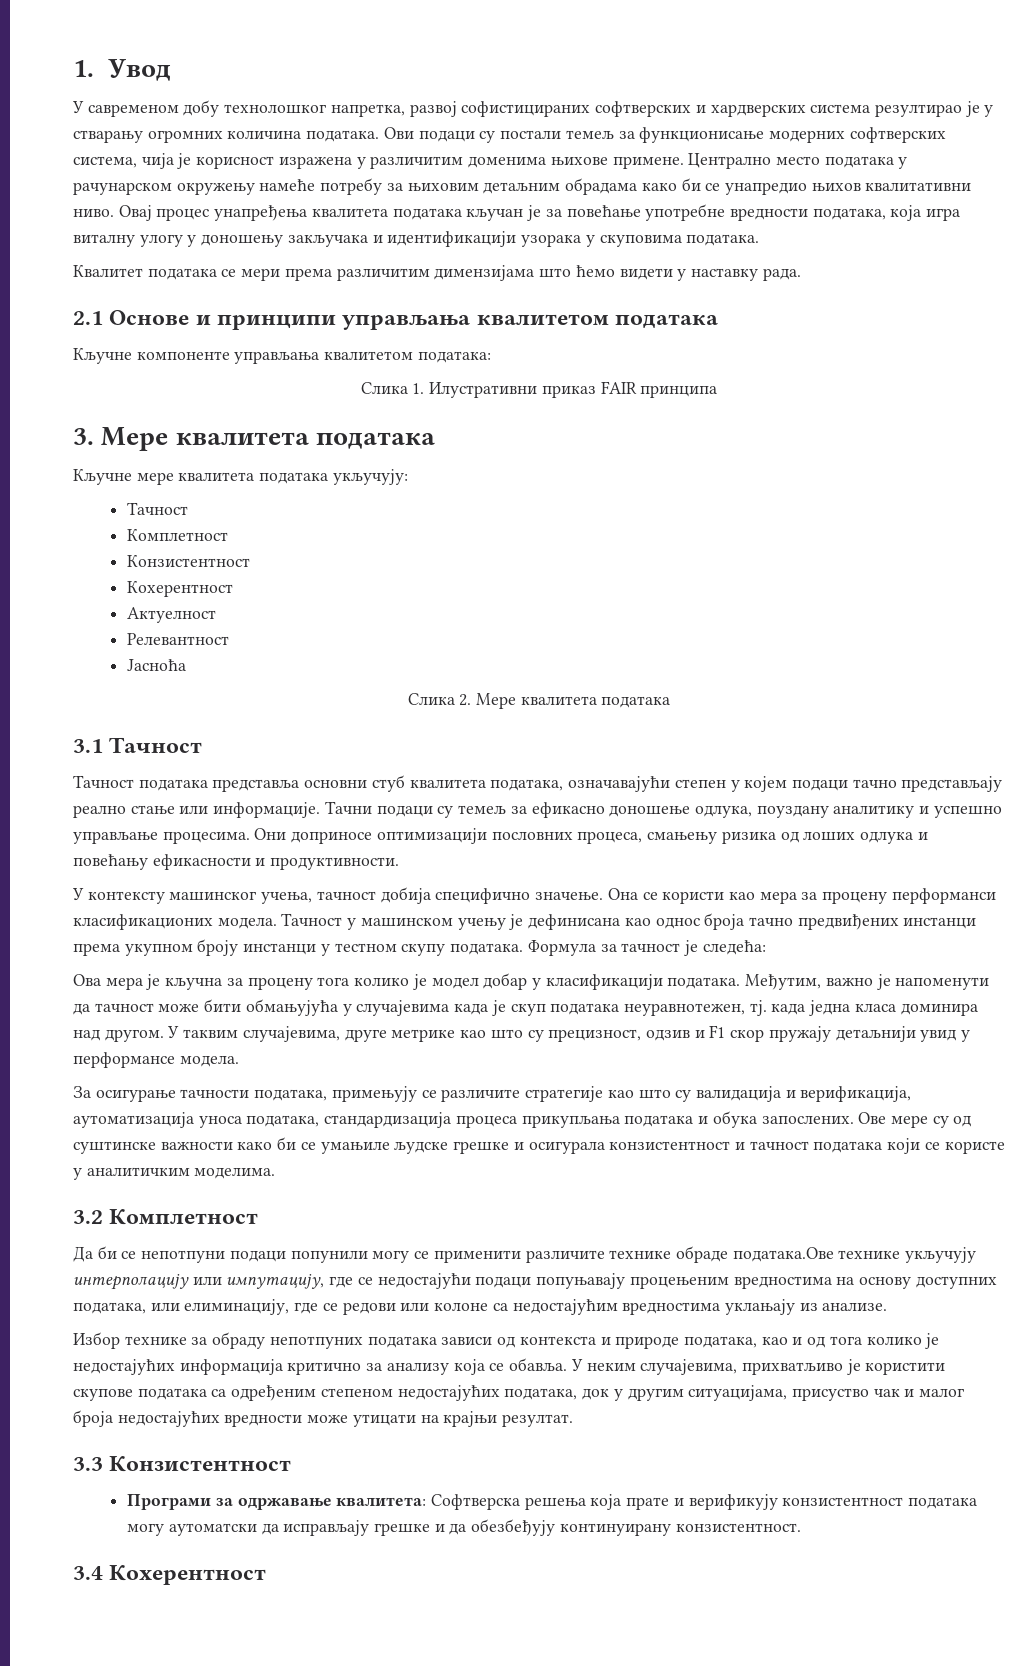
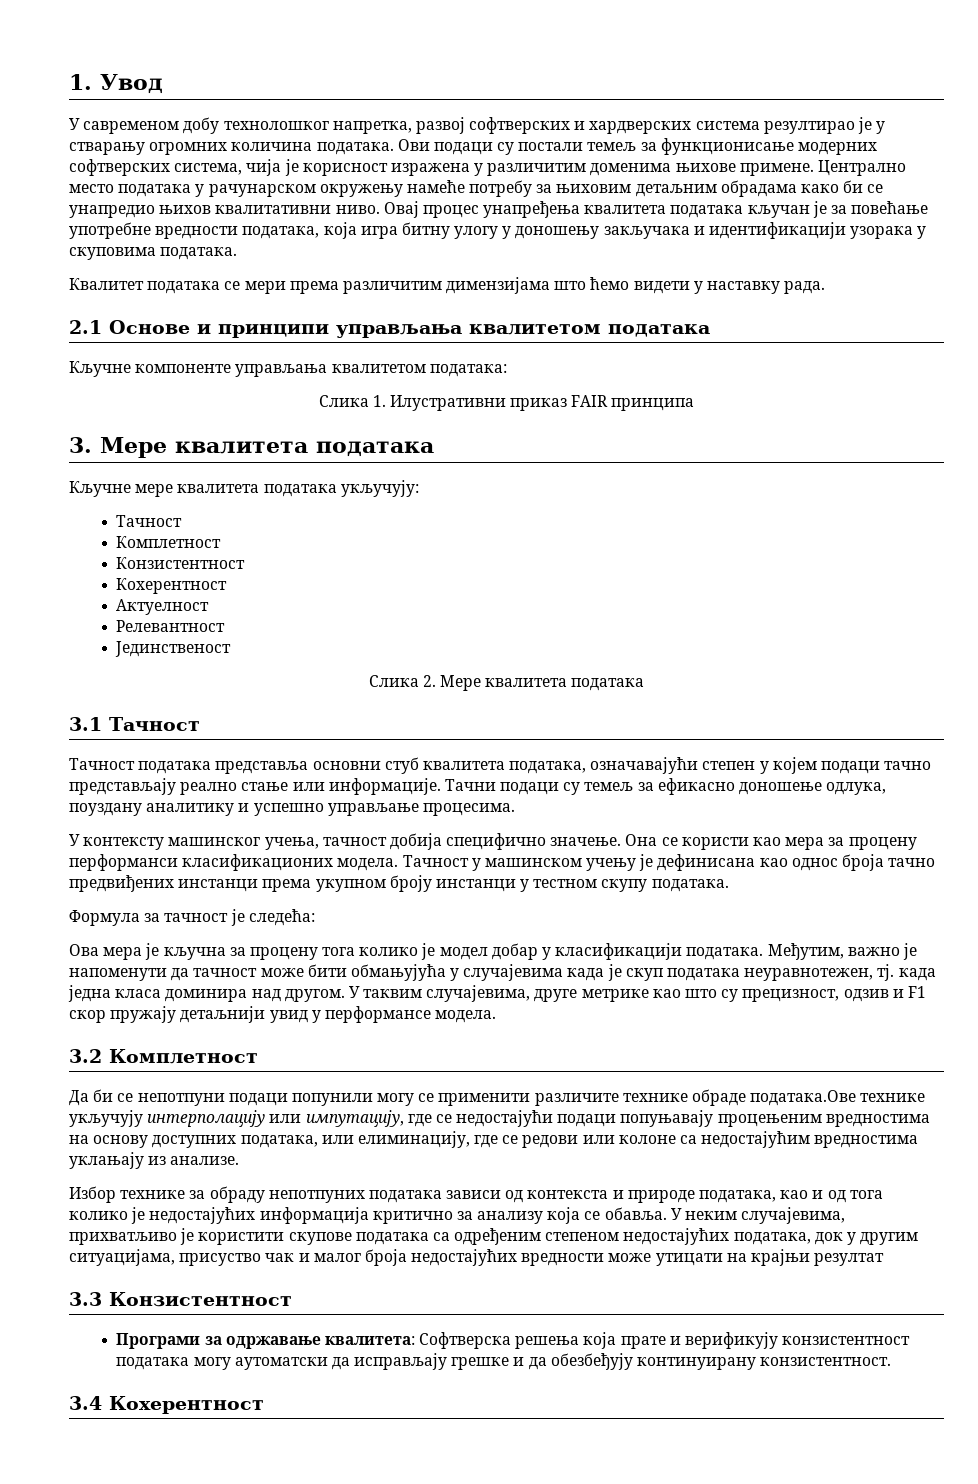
[461,101,591,117] софистицираних -> (465, 125) none
[73,234,135,247] виталну -> [401,222,450,239] битну
[127,659,187,671] Јасноћа -> [115,641,232,657] Јединственост
[254,828,928,844] [73,854,400,870] Они доприносе оптимизацији пословних процеса, смањењу ризика од лоших одлука и повећању ефикасности и продуктивности. -> (515, 809) none
(524, 949) none -> (729, 885) //
[73,1086,912,1102] [73,1111,972,1128] [73,1137,1005,1154] [73,1167,276,1180] // За осигурање тачности података, примењују се различите стратегије као што су валидација и верификација, аутоматизација уноса података, стандардизација процеса прикупљања података и обука запослених. Ове мере су од суштинске важности како би се умањиле људске грешке и осигурала конзистентност и тачност података који се користе у аналитичким моделима. -> (497, 1016) none
[502,1414,574,1427] резултат. -> [814,1253,885,1266] резултат

